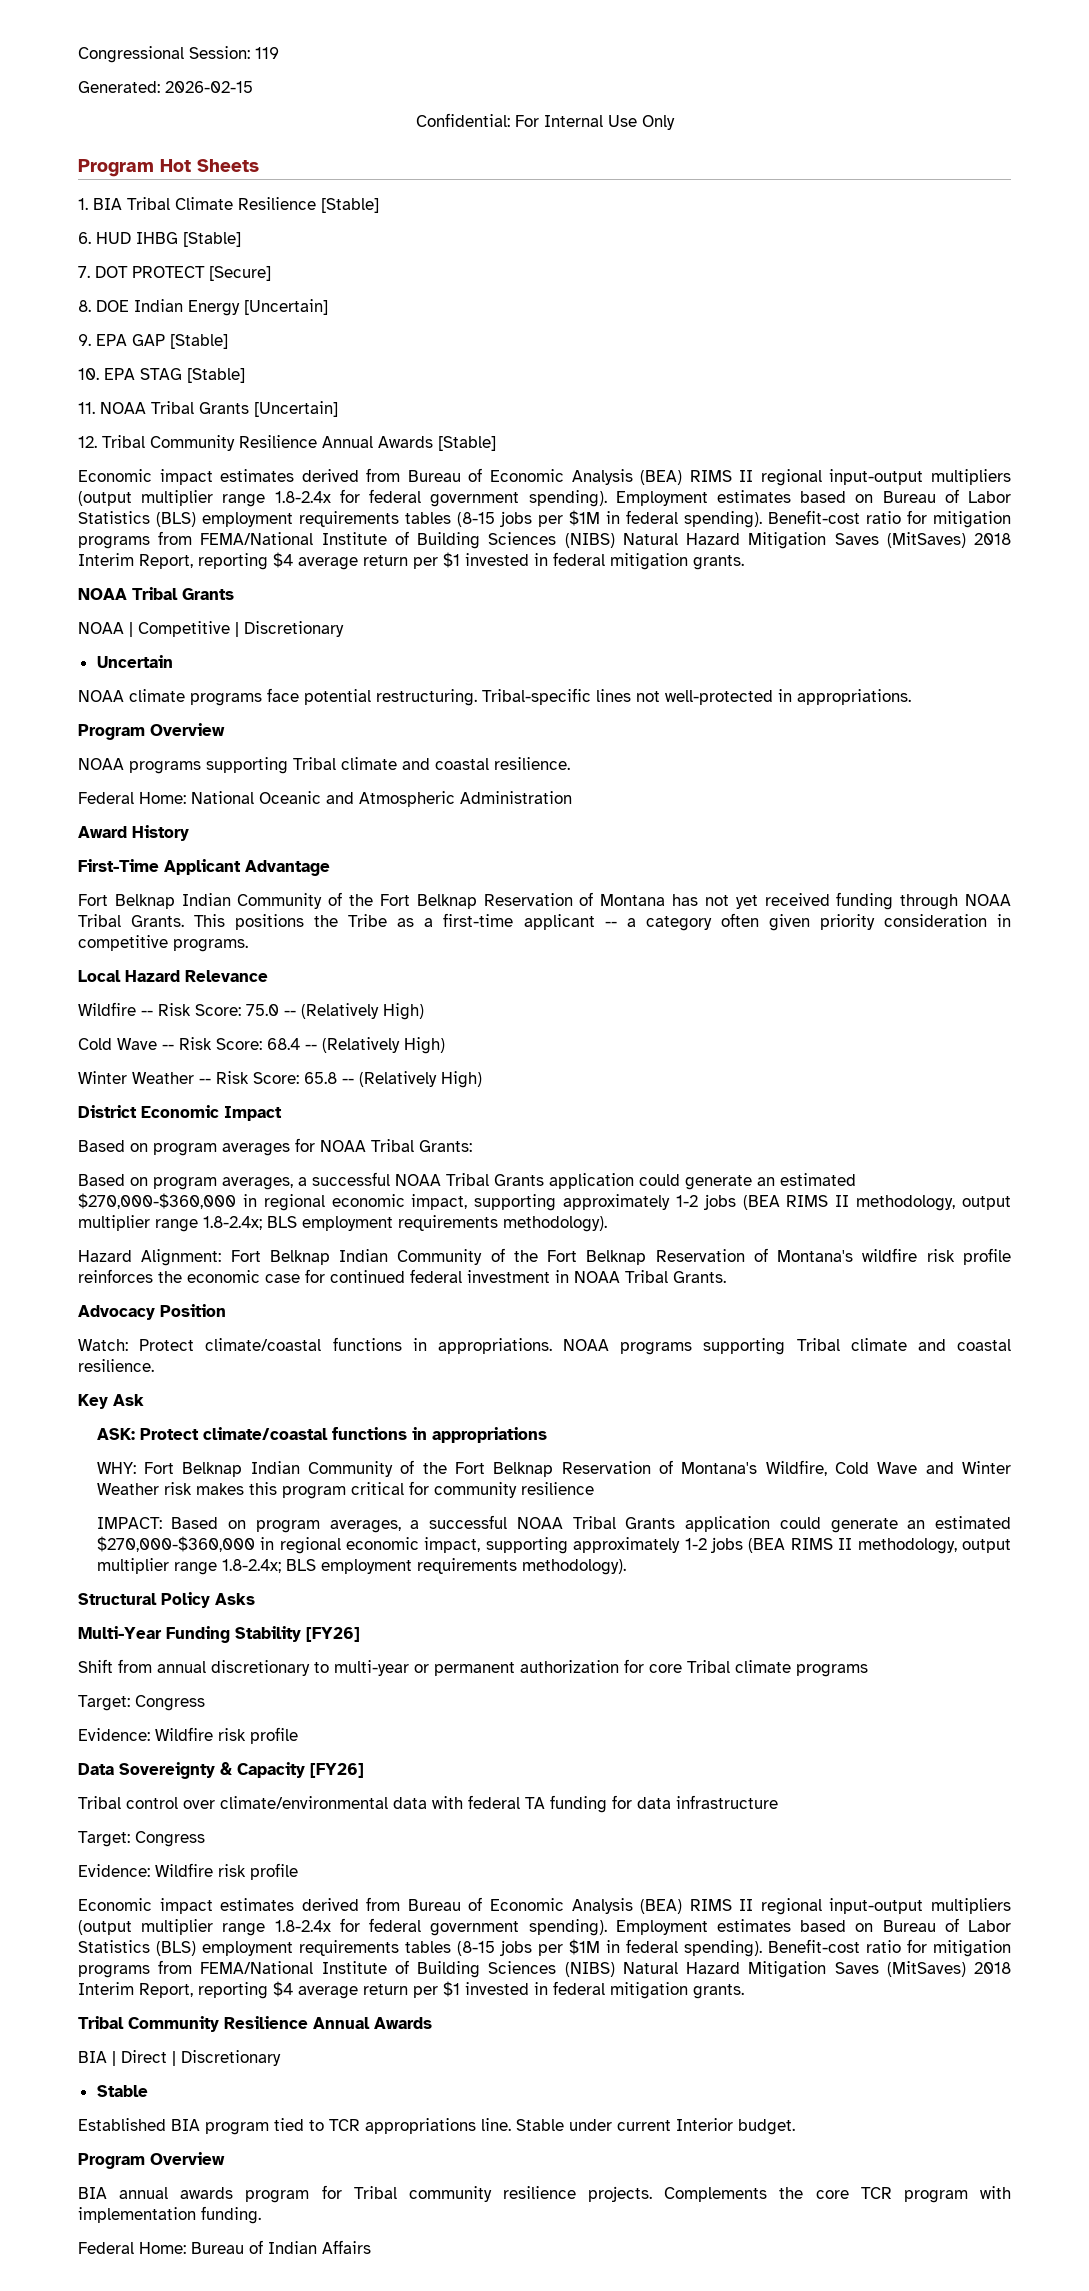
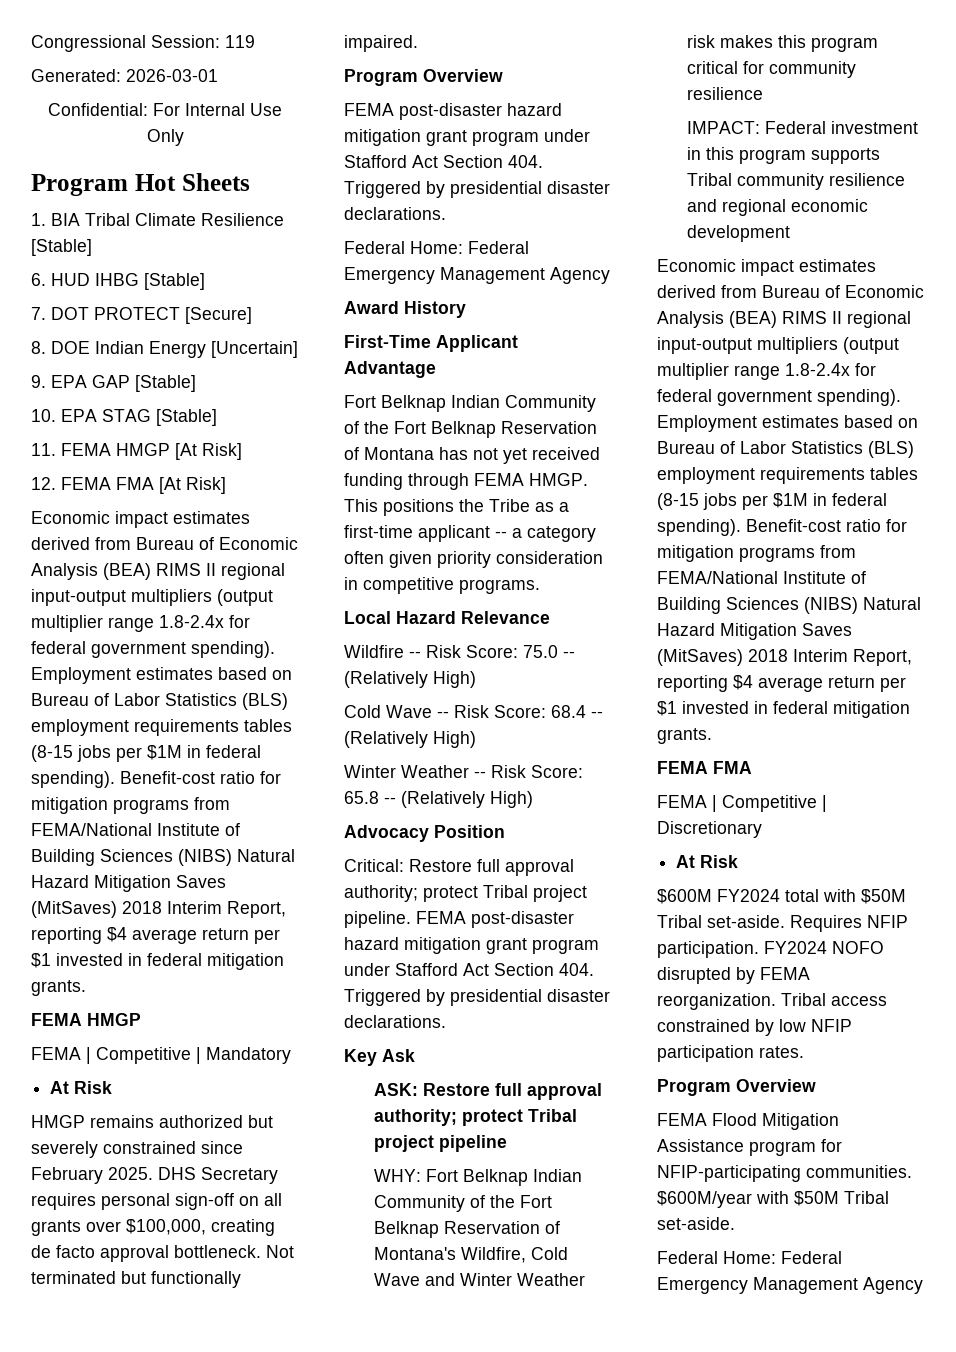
[165,81,253,93] 2026-02-15 -> [126,69,218,82] 2026-03-01
[100,401,338,417] [78,435,496,451] NOAA Tribal Grants [Uncertain] // 12. Tribal Community Resilience Annual Awards [Stable] -> [61,443,242,460] [31,477,226,494] FEMA HMGP [At Risk] // 12. FEMA FMA [At Risk]
[78,587,234,600] [78,621,344,637] [96,655,173,668] [78,688,911,706] [78,723,225,740] [78,757,570,774] [78,791,572,807] NOAA Tribal Grants // NOAA | Competitive | Discretionary // Uncertain // NOAA climate programs face potential restructuring. Tribal-specific lines not well-protected in appropriations. // Program Overview // NOAA programs supporting Tribal climate and coastal resilience. // Federal Home: National Oceanic and Atmospheric Administration -> [31,1013,141,1026] [31,1047,291,1064] [50,1081,113,1094] [31,1115,273,1128] [31,1141,243,1158] [31,1167,278,1184] [31,1193,282,1210] [31,1219,275,1236] [31,1245,294,1262] [31,1271,241,1288] [344,35,418,52] [344,69,503,86] [344,103,562,120] [344,129,590,146] [344,155,543,168] [344,181,610,198] [344,207,446,220] [344,241,529,254] [344,267,610,284] FEMA HMGP // FEMA | Competitive | Mandatory // At Risk // HMGP remains authorized but severely constrained since February 2025. DHS Secretary requires personal sign-off on all grants over $100,000, creating de facto approval bottleneck. Not terminated but functionally impaired. // Program Overview // FEMA post-disaster hazard mitigation grant program under Stafford Act Section 404. Triggered by presidential disaster declarations. // Federal Home: Federal Emergency Management Agency
[965,894,1012,906] [78,914,185,927] NOAA Tribal Grants. -> [474,473,588,486] FEMA HMGP.
[78,1105,282,1121] [78,1138,472,1156] [78,1172,856,1190] [78,1193,1011,1211] [78,1215,607,1232] [78,1248,1011,1266] [78,1269,726,1283] [78,1304,226,1320] [78,1337,1011,1355] [78,1359,154,1372] [78,1394,144,1409] [96,1427,547,1443] District Economic Impact // Based on program averages for NOAA Tribal Grants: // Based on program averages, a successful NOAA Tribal Grants application could generate an estimated $270,000-$360,000 in regional economic impact, supporting approximately 1-2 jobs (BEA RIMS II methodology, output multiplier range 1.8-2.4x; BLS employment requirements methodology). // Hazard Alignment: Fort Belknap Indian Community of the Fort Belknap Reservation of Montana's wildfire risk profile reinforces the economic case for continued federal investment in NOAA Tribal Grants. // Advocacy Position // Watch: Protect climate/coastal functions in appropriations. NOAA programs supporting Tribal climate and coastal resilience. // Key Ask // ASK: Protect climate/coastal functions in appropriations -> [344,825,505,842] [344,859,574,876] [344,885,587,902] [344,911,574,928] [344,937,599,954] [344,963,594,976] [344,989,610,1006] [344,1015,446,1028] [344,1049,415,1066] [373,1083,602,1100] [373,1109,577,1126] [373,1135,507,1152] Advocacy Position // Critical: Restore full approval authority; protect Tribal project pipeline. FEMA post-disaster hazard mitigation grant program under Stafford Act Section 404. Triggered by presidential disaster declarations. // Key Ask // ASK: Restore full approval authority; protect Tribal project pipeline
[171,1515,1012,1533] [96,1536,1012,1554] [96,1558,626,1575] [78,1592,255,1608] [78,1626,360,1643] [78,1659,868,1677] [78,1695,205,1711] [78,1727,298,1744] [78,1762,364,1779] [78,1795,778,1813] [78,1831,205,1847] [78,1863,298,1880] Based on program averages, a successful NOAA Tribal Grants application could generate an estimated $270,000-$360,000 in regional economic impact, supporting approximately 1-2 jobs (BEA RIMS II methodology, output multiplier range 1.8-2.4x; BLS employment requirements methodology). // Structural Policy Asks // Multi-Year Funding Stability [FY26] // Shift from annual discretionary to multi-year or permanent authorization for core Tribal climate programs // Target: Congress // Evidence: Wildfire risk profile // Data Sovereignty & Capacity [FY26] // Tribal control over climate/environmental data with federal TA funding for data infrastructure // Target: Congress // Evidence: Wildfire risk profile -> [764,121,918,134] [686,147,880,164] [686,173,905,190] [686,199,868,216] [686,225,790,242] Federal investment in this program supports Tribal community resilience and regional economic development
[78,2016,432,2032] [78,2050,281,2066] [96,2085,148,2097] [78,2118,795,2135] [78,2152,225,2169] [78,2185,1011,2203] [78,2206,261,2224] [78,2240,371,2254] Tribal Community Resilience Annual Awards // BIA | Direct | Discretionary // Stable // Established BIA program tied to TCR appropriations line. Stable under current Interior budget. // Program Overview // BIA annual awards program for Tribal community resilience projects. Complements the core TCR program with implementation funding. // Federal Home: Bureau of Indian Affairs -> [657,761,752,774] [657,795,827,812] [657,821,762,838] [676,855,739,868] [657,889,906,904] [657,915,908,932] [657,941,884,958] [657,967,810,984] [657,993,887,1010] [657,1019,852,1036] [657,1045,804,1062] [657,1079,816,1096] [657,1113,839,1130] [657,1139,842,1156] [657,1165,912,1182] [657,1191,889,1208] [657,1217,735,1230] [657,1251,842,1264] [657,1277,923,1294] FEMA FMA // FEMA | Competitive | Discretionary // At Risk // $600M FY2024 total with $50M Tribal set-aside. Requires NFIP participation. FY2024 NOFO disrupted by FEMA reorganization. Tribal access constrained by low NFIP participation rates. // Program Overview // FEMA Flood Mitigation Assistance program for NFIP-participating communities. $600M/year with $50M Tribal set-aside. // Federal Home: Federal Emergency Management Agency

